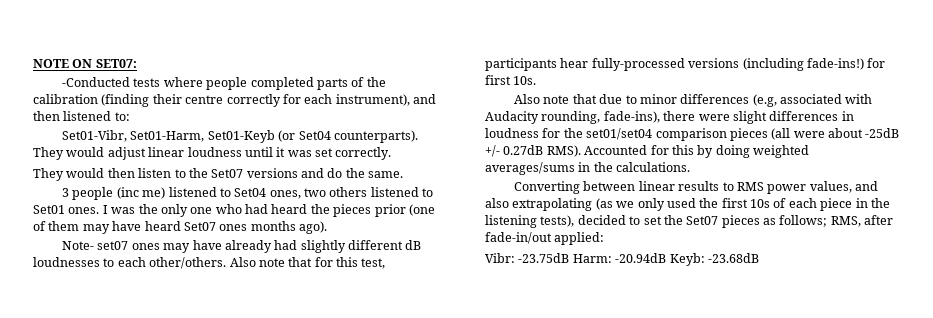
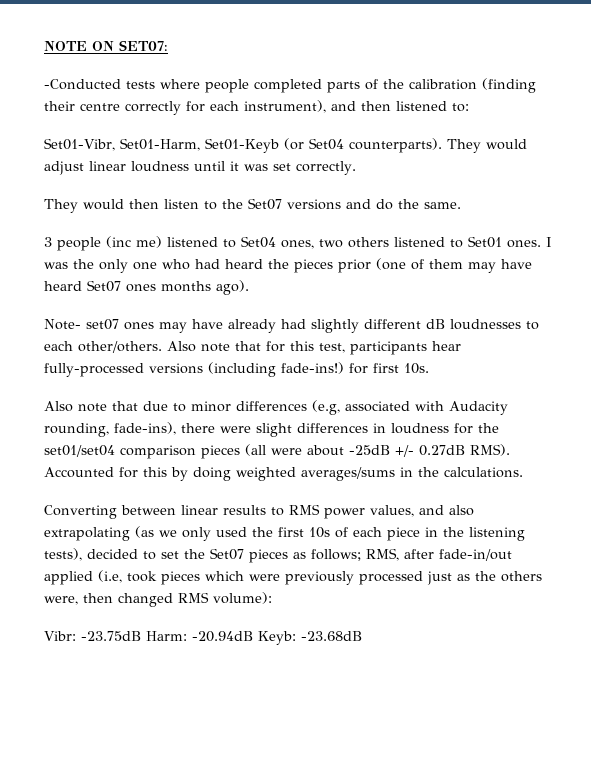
[554,232,605,245] applied: -> [44,570,542,585] [44,592,272,607] applied (i.e, took pieces which were previously processed just as the others were, then changed RMS volume):

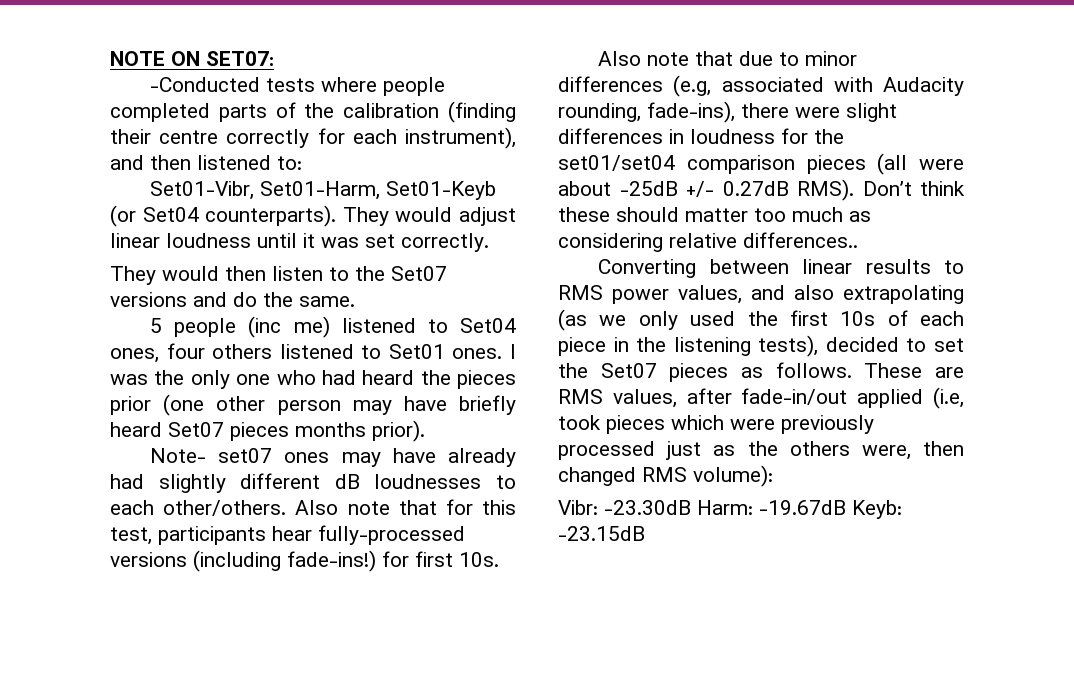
[44,237,52,247] 3 -> [150,318,163,333] 5
[319,239,343,248] two -> [166,343,205,359] four
[411,259,532,273] of them may have -> [216,395,516,415] other person may have briefly
[126,280,249,295] ones months ago). -> [230,420,425,442] pieces months prior).
[44,467,523,481] Accounted for this by doing weighted averages/sums in the calculations. -> [862,181,965,196] [558,207,871,222] [558,232,858,252] Don’t think these should matter too much as considering relative differences..
[311,548,399,561] follows; RMS, -> [775,362,964,378] [558,389,677,408] follows. These are RMS values,
[81,631,362,645] -23.75dB Harm: -20.94dB Keyb: -23.68dB -> [604,500,902,519] [558,526,645,541] -23.30dB Harm: -19.67dB Keyb: -23.15dB

